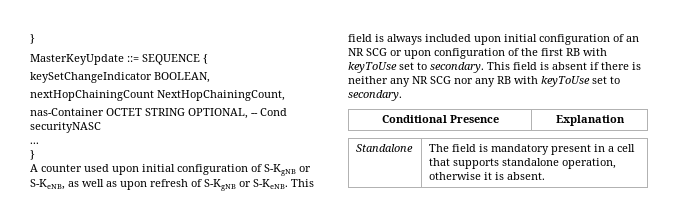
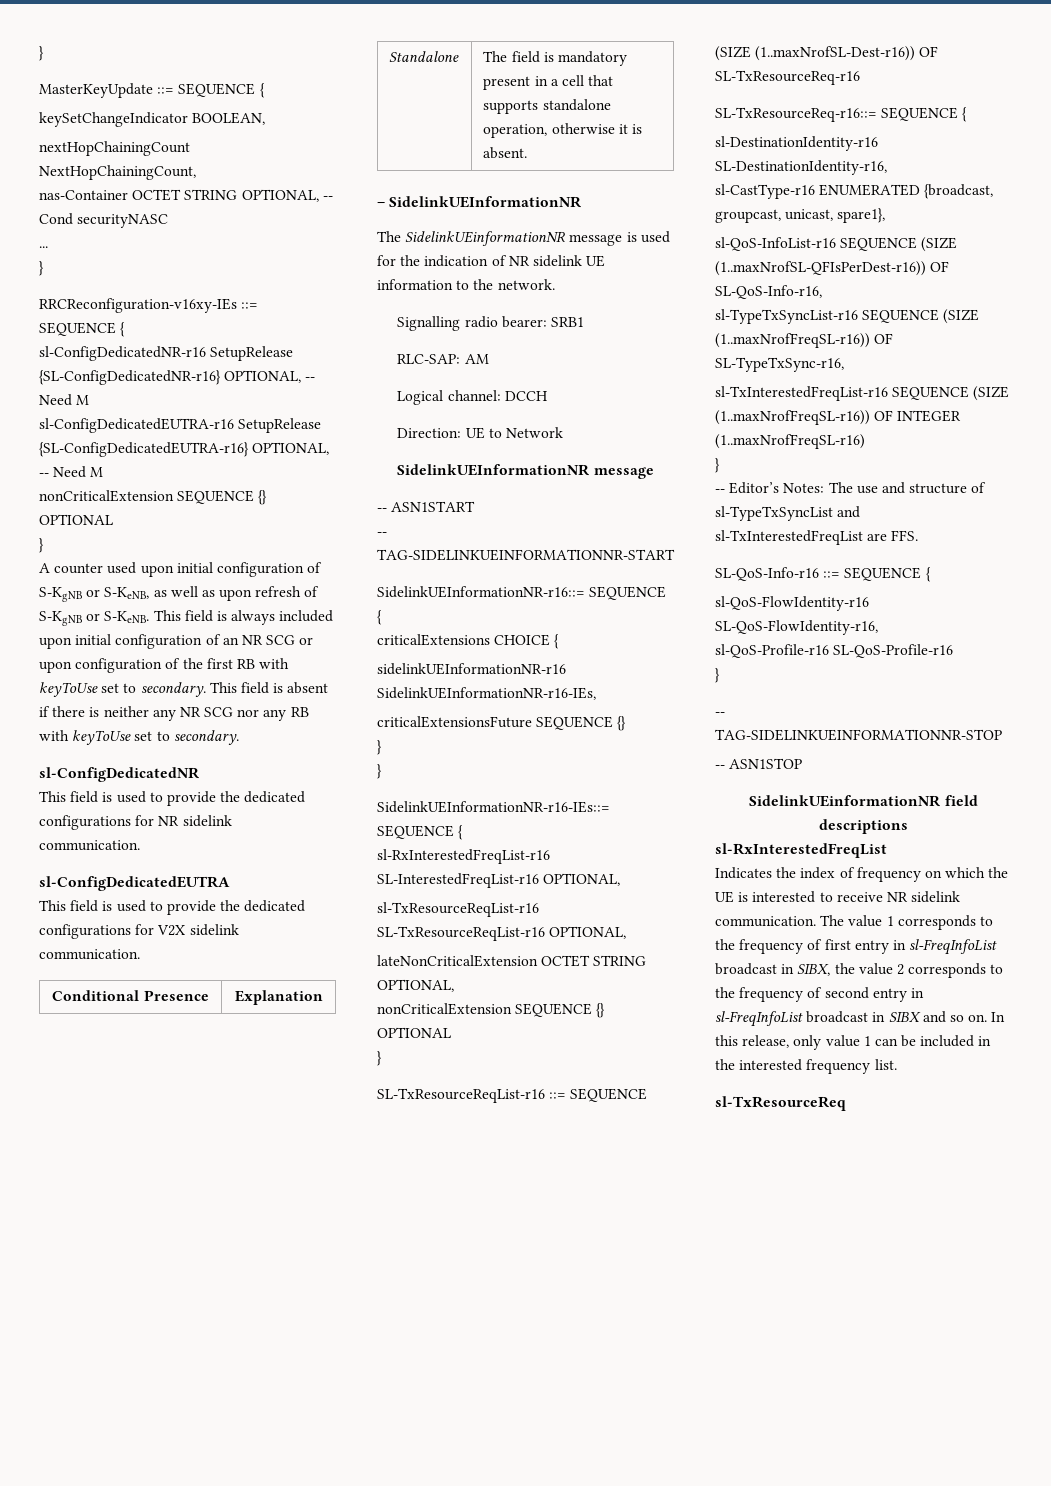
(35, 155) none -> [39,298,259,313] [39,322,126,337] [39,346,294,361] [39,370,316,385] [39,394,90,406] [39,418,322,433] [39,442,330,457] [39,466,104,478] [39,490,268,505] [39,514,113,525] [39,538,44,553] // RRCReconfiguration-v16xy-IEs ::= SEQUENCE { // sl-ConfigDedicatedNR-r16 SetupRelease {SL-ConfigDedicatedNR-r16} OPTIONAL, -- Need M // sl-ConfigDedicatedEUTRA-r16 SetupRelease {SL-ConfigDedicatedEUTRA-r16} OPTIONAL, -- Need M // nonCriticalExtension SEQUENCE {} OPTIONAL // }
(402, 95) none -> [39,767,199,782] [39,791,306,806] [39,815,232,830] [39,840,140,851] [39,876,230,891] [39,900,306,915] [39,924,239,939] [39,949,140,960] // sl-ConfigDedicatedNR // This field is used to provide the dedicated configurations for NR sidelink communication. // sl-ConfigDedicatedEUTRA // This field is used to provide the dedicated configurations for V2X sidelink communication.
(546, 176) none -> [377,196,582,208] [377,231,670,246] [377,255,606,267] [377,279,555,290] [397,316,584,331] [397,354,489,364] [397,390,548,405] [397,427,563,439] [397,464,654,479] [377,501,476,512] [377,532,387,536] [377,549,675,561] [377,586,667,600] [377,610,382,625] [377,634,560,649] [377,663,566,675] [377,687,596,700] [377,716,627,731] [377,740,382,755] [377,764,382,779] [377,801,610,813] [377,825,464,840] [377,849,550,864] [377,873,621,888] [377,902,539,917] [377,926,627,941] [377,955,647,967] [377,979,454,992] [377,1003,606,1018] [377,1027,451,1038] [377,1051,382,1066] [377,1088,648,1103] [715,46,939,61] [715,70,860,85] [715,107,968,122] [715,136,878,151] [715,160,887,175] [715,184,994,199] [715,208,886,223] [715,237,958,252] [715,261,950,276] [715,285,822,299] [715,309,980,324] [715,333,894,348] [715,357,844,372] [715,386,1010,401] [715,410,962,425] [715,434,865,449] [715,458,720,473] [715,482,987,494] [715,506,861,521] [715,530,919,545] [715,567,931,582] [715,596,869,611] [715,620,878,635] [715,644,954,658] [715,668,720,683] [715,712,725,716] [715,729,1002,741] [715,758,803,769] [749,795,978,807] [819,819,908,834] [715,843,887,858] [715,867,1009,882] [715,891,961,903] [715,915,993,930] [715,939,998,955] [715,963,1004,978] [715,987,924,1002] [715,1011,1006,1027] [715,1035,992,1050] [715,1059,897,1074] [715,1096,846,1111] // – SidelinkUEInformationNR // The SidelinkUEinformationNR message is used for the indication of NR sidelink UE information to the network. // Signalling radio bearer: SRB1 // RLC-SAP: AM // Logical channel: DCCH // Direction: UE to Network // SidelinkUEInformationNR message // -- ASN1START // -- TAG-SIDELINKUEINFORMATIONNR-START // SidelinkUEInformationNR-r16::= SEQUENCE { // criticalExtensions CHOICE { // sidelinkUEInformationNR-r16 SidelinkUEInformationNR-r16-IEs, // criticalExtensionsFuture SEQUENCE {} // } // } // SidelinkUEInformationNR-r16-IEs::= SEQUENCE { // sl-RxInterestedFreqList-r16 SL-InterestedFreqList-r16 OPTIONAL, // sl-TxResourceReqList-r16 SL-TxResourceReqList-r16 OPTIONAL, // lateNonCriticalExtension OCTET STRING OPTIONAL, // nonCriticalExtension SEQUENCE {} OPTIONAL // } // SL-TxResourceReqList-r16 ::= SEQUENCE (SIZE (1..maxNrofSL-Dest-r16)) OF SL-TxResourceReq-r16 // SL-TxResourceReq-r16::= SEQUENCE { // sl-DestinationIdentity-r16 SL-DestinationIdentity-r16, // sl-CastType-r16 ENUMERATED {broadcast, groupcast, unicast, spare1}, // sl-QoS-InfoList-r16 SEQUENCE (SIZE (1..maxNrofSL-QFIsPerDest-r16)) OF SL-QoS-Info-r16, // sl-TypeTxSyncList-r16 SEQUENCE (SIZE (1..maxNrofFreqSL-r16)) OF SL-TypeTxSync-r16, // sl-TxInterestedFreqList-r16 SEQUENCE (SIZE (1..maxNrofFreqSL-r16)) OF INTEGER (1..maxNrofFreqSL-r16) // } // -- Editor’s Notes: The use and structure of sl-TypeTxSyncList and sl-TxInterestedFreqList are FFS. // SL-QoS-Info-r16 ::= SEQUENCE { // sl-QoS-FlowIdentity-r16 SL-QoS-FlowIdentity-r16, // sl-QoS-Profile-r16 SL-QoS-Profile-r16 // } // -- TAG-SIDELINKUEINFORMATIONNR-STOP // -- ASN1STOP // SidelinkUEinformationNR field descriptions // sl-RxInterestedFreqList // Indicates the index of frequency on which the UE is interested to receive NR sidelink communication. The value 1 corresponds to the frequency of first entry in sl-FreqInfoList broadcast in SIBX, the value 2 corresponds to the frequency of second entry in sl-FreqInfoList broadcast in SIBX and so on. In this release, only value 1 can be included in the interested frequency list. // sl-TxResourceReq

